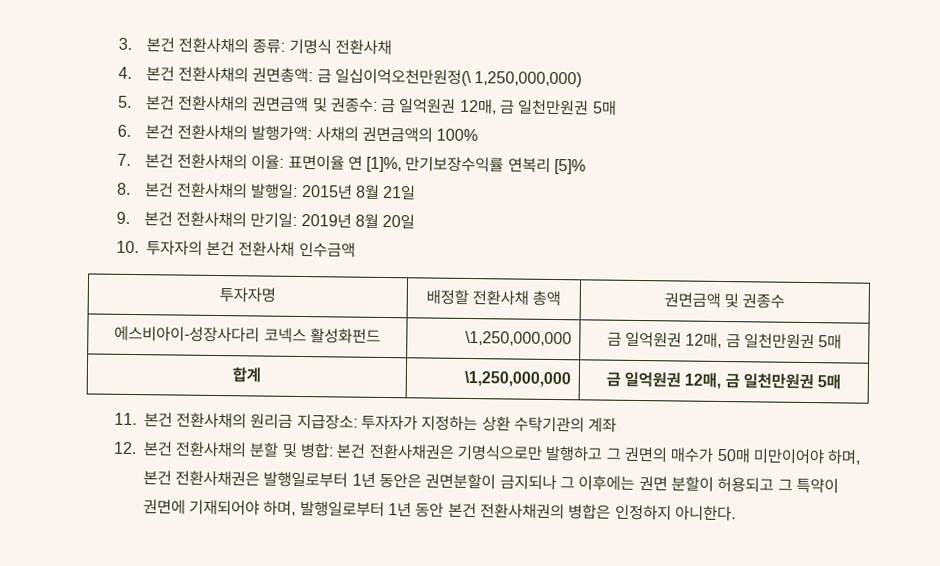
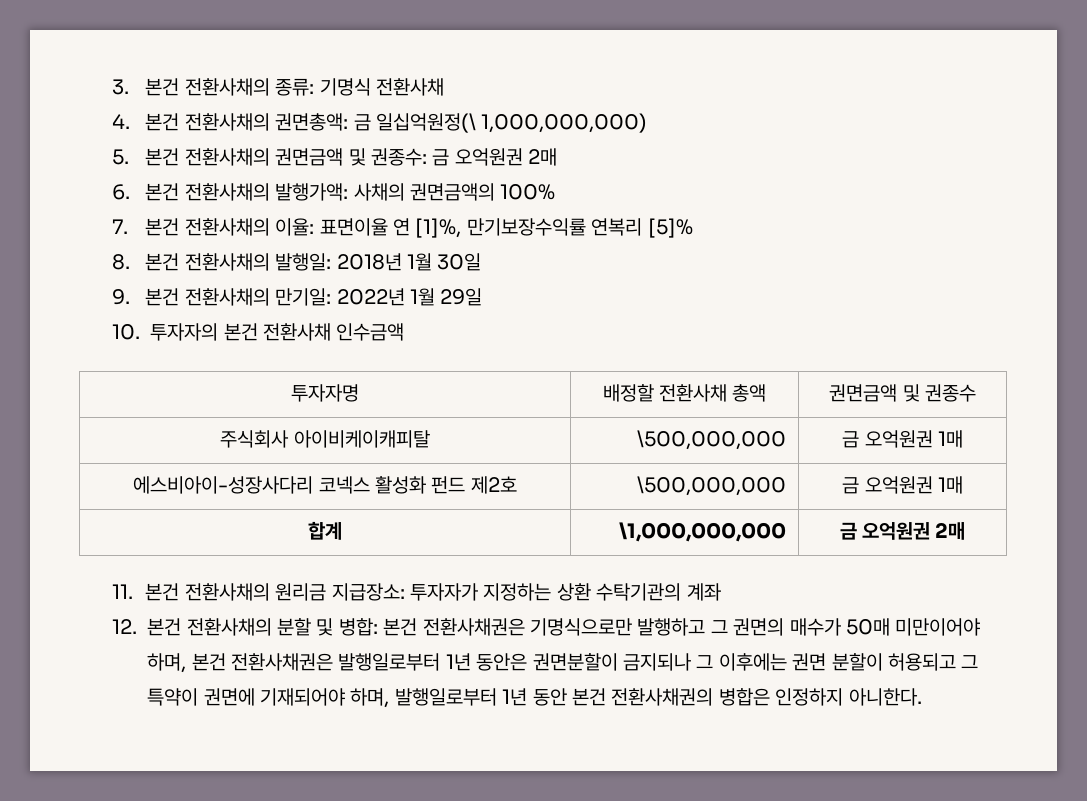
[334,68,583,88] 일십이억오천만원정(\ 1,250,000,000) -> [376,113,648,133] 일십억원정(\ 1,000,000,000)
[399,98,617,116] 일억원권 12매, 금 일천만원권 5매 -> [454,148,558,166] 오억원권 2매
[300,183,417,201] 2015년 8월 21일 -> [336,253,482,271] 2018년 1월 30일
[300,212,416,230] 2019년 8월 20일 -> [336,288,483,306] 2022년 1월 29일
[114,325,381,344] [465,330,573,347] [606,331,843,350] 에스비아이-성장사다리 코넥스 활성화펀드 | \1,250,000,000 | 금 일억원권 12매, 금 일천만원권 5매 -> [220,430,430,448] [637,430,787,450] [842,430,963,448] [133,476,517,494] [637,476,787,496] [842,476,963,494] 주식회사 아이비케이캐피탈 | \500,000,000 | 금 오억원권 1매 // 에스비아이-성장사다리 코넥스 활성화 펀드 제2호 | \500,000,000 | 금 오억원권 1매
[464,370,572,388] [605,371,842,390] \1,250,000,000 | 금 일억원권 12매, 금 일천만원권 5매 -> [619,522,787,542] [839,522,966,540] \1,000,000,000 | 금 오억원권 2매

